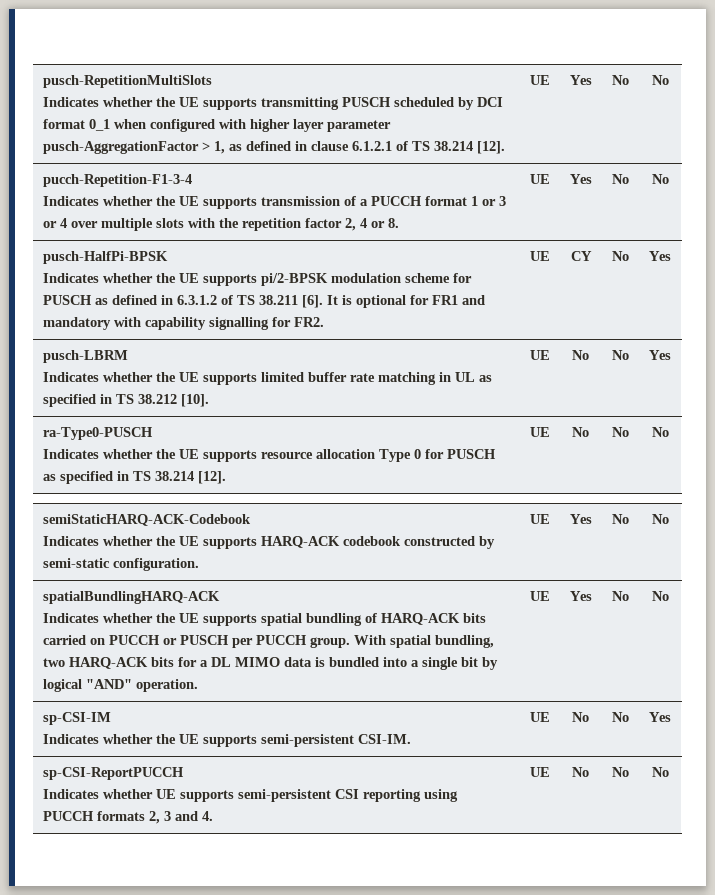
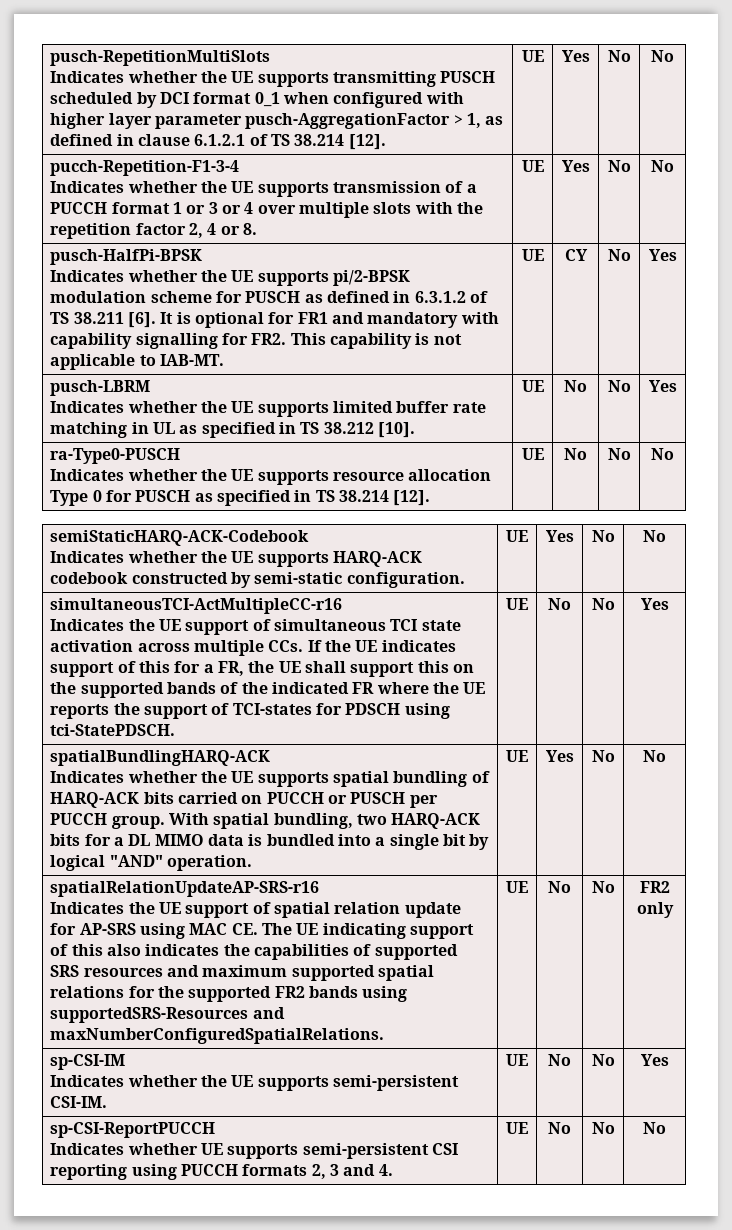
(324, 322) none -> [290,333,462,349] [50,354,225,370] This capability is not applicable to IAB-MT.
(669, 519) none -> [50,598,343,614] [50,619,461,635] [50,640,456,656] [50,661,474,677] [50,682,486,698] [50,703,450,719] [50,724,176,736] [506,598,528,610] [548,598,571,610] [591,598,615,610] [640,598,669,610] // simultaneousTCI-ActMultipleCC-r16 // Indicates the UE support of simultaneous TCI state activation across multiple CCs. If the UE indicates support of this for a FR, the UE shall support this on the supported bands of the indicated FR where the UE reports the support of TCI-states for PDSCH using tci-StatePDSCH. | UE | No | No | Yes
(669, 596) none -> [50,881,320,897] [50,902,461,918] [50,923,474,939] [50,944,458,960] [50,965,434,981] [50,986,408,1002] [50,1007,285,1023] [50,1028,385,1044] [506,881,528,893] [548,881,571,893] [591,881,615,893] [639,881,670,893] [636,902,674,918] // spatialRelationUpdateAP-SRS-r16 // Indicates the UE support of spatial relation update for AP-SRS using MAC CE. The UE indicating support of this also indicates the capabilities of supported SRS resources and maximum supported spatial relations for the supported FR2 bands using supportedSRS-Resources and maxNumberConfiguredSpatialRelations. | UE | No | No | FR2 only

